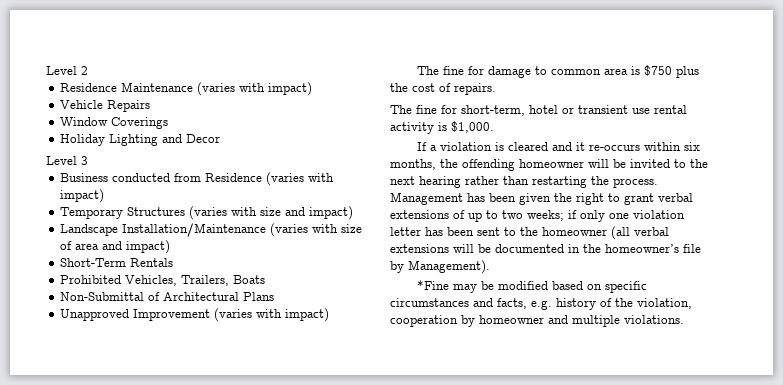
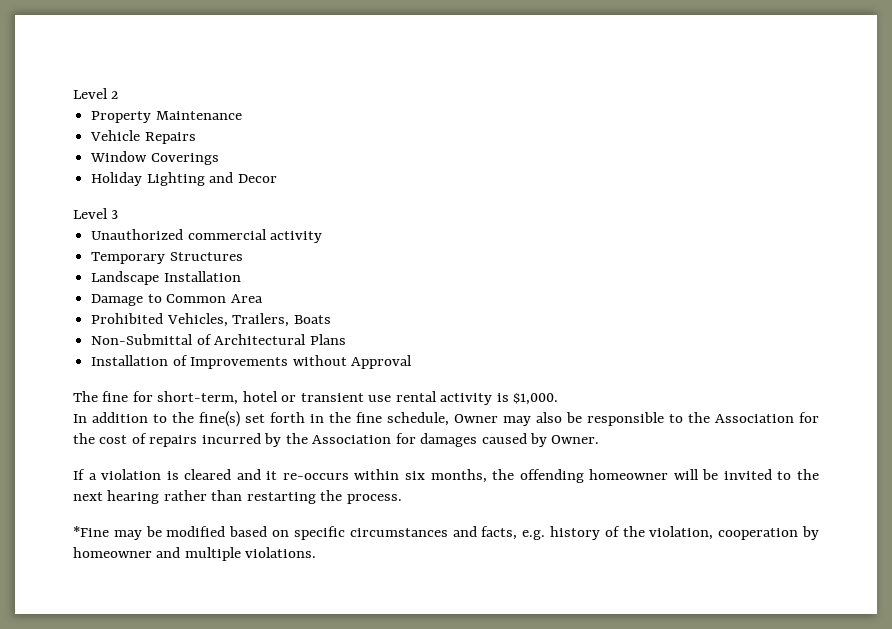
[60,83,118,92] Residence -> [91,111,152,123] Property
[197,82,313,96] (varies with impact) -> (242, 115) none
[60,172,335,186] [60,189,105,203] [60,206,354,220] [60,223,363,237] [60,240,171,254] [60,258,174,267] Business conducted from Residence (varies with impact) // Temporary Structures (varies with size and impact) // Landscape Installation/Maintenance (varies with size of area and impact) // Short-Term Rentals -> [91,229,323,243] [91,252,243,264] [91,271,241,285] [91,294,263,306] Unauthorized commercial activity // Temporary Structures // Landscape Installation // Damage to Common Area
[60,308,330,322] [416,65,699,78] [390,83,496,95] Unapproved Improvement (varies with impact) // The fine for damage to common area is $750 plus the cost of repairs. -> [91,355,412,369] Installation of Improvements without Approval
(494, 127) none -> [73,411,819,427] [73,433,600,447] // In addition to the fine(s) set forth in the fine schedule, Owner may also be responsible to the Association for the cost of repairs incurred by the Association for damages caused by Owner.
[390,192,693,205] [390,210,685,222] [390,226,669,240] [390,244,701,253] [390,260,490,274] Management has been given the right to grant verbal extensions of up to two weeks; if only one violation letter has been sent to the homeowner (all verbal extensions will be documented in the homeowner’s file by Management). -> (402, 499) none

